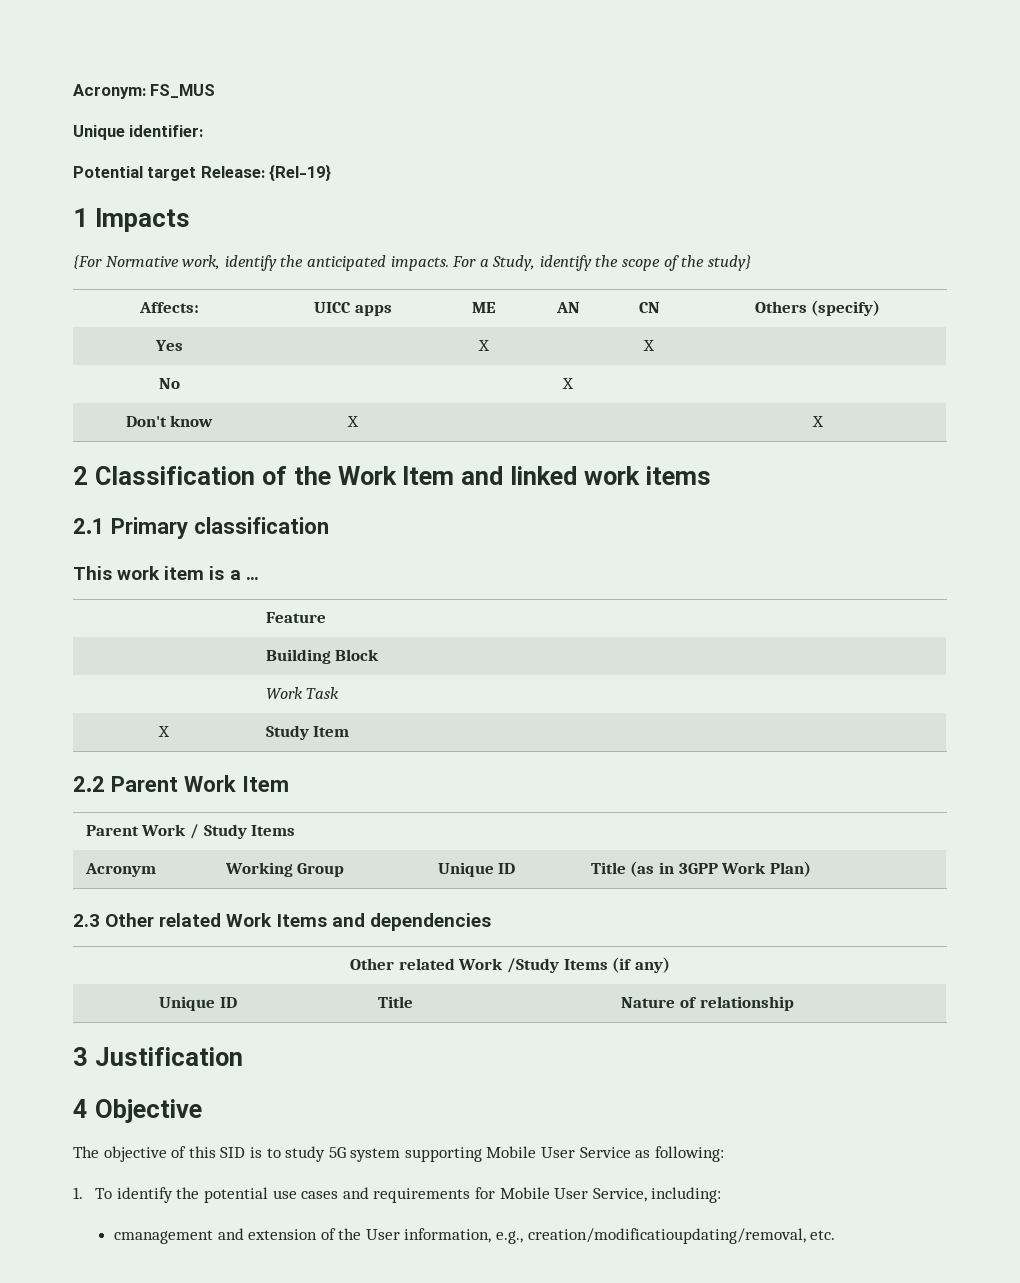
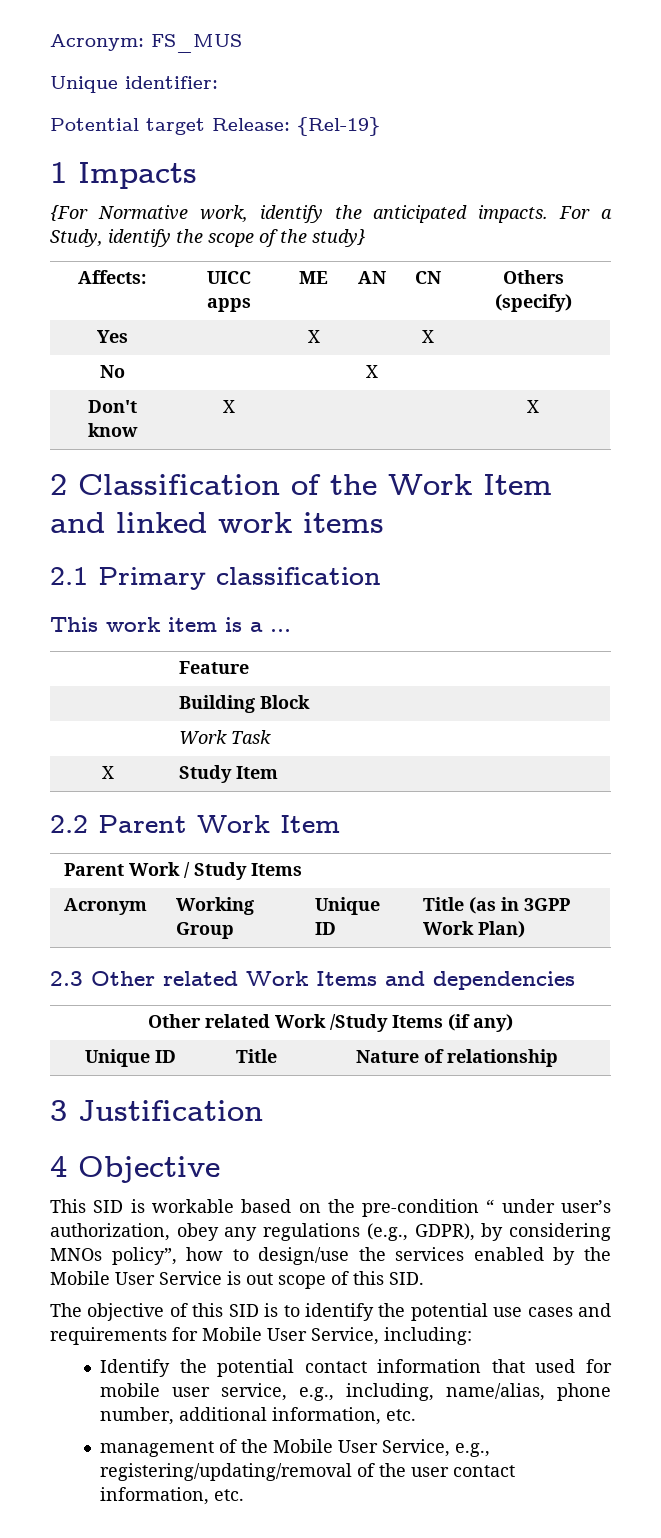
(202, 1111) none -> [50,1199,611,1217] [50,1223,611,1241] [50,1247,611,1265] [50,1271,424,1289] // This SID is workable based on the pre-condition “ under user’s authorization, obey any regulations (e.g., GDPR), by considering MNOs policy”, how to design/use the services enabled by the Mobile User Service is out scope of this SID.
[285,1146,724,1162] [73,1187,113,1199] study 5G system supporting Mobile User Service as following: // 1. To -> (300, 1311) none
[113,1228,806,1244] cmanagement and extension of the User information, e.g., creation/modificatioupdating/removal, -> [99,1359,612,1377] [99,1383,611,1401] [99,1407,416,1425] [99,1439,490,1457] [99,1463,515,1481] [99,1487,209,1505] Identify the potential contact information that used for mobile user service, e.g., including, name/alias, phone number, additional information, etc. // management of the Mobile User Service, e.g., registering/updating/removal of the user contact information,

